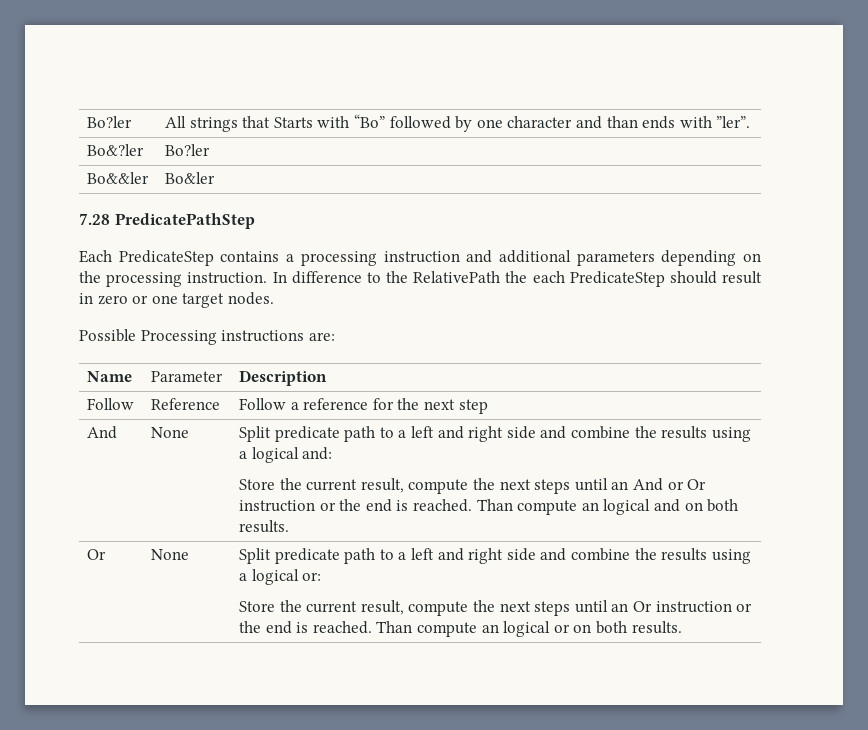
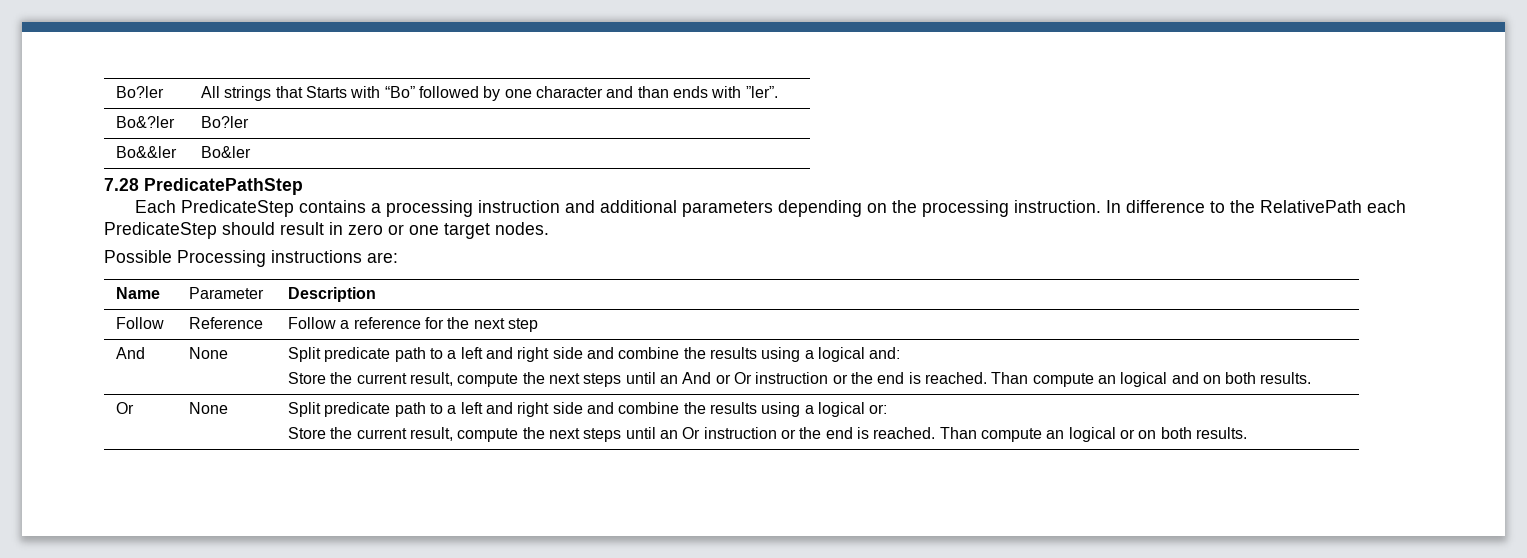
[505,271,528,283] the -> (1363, 206) none

